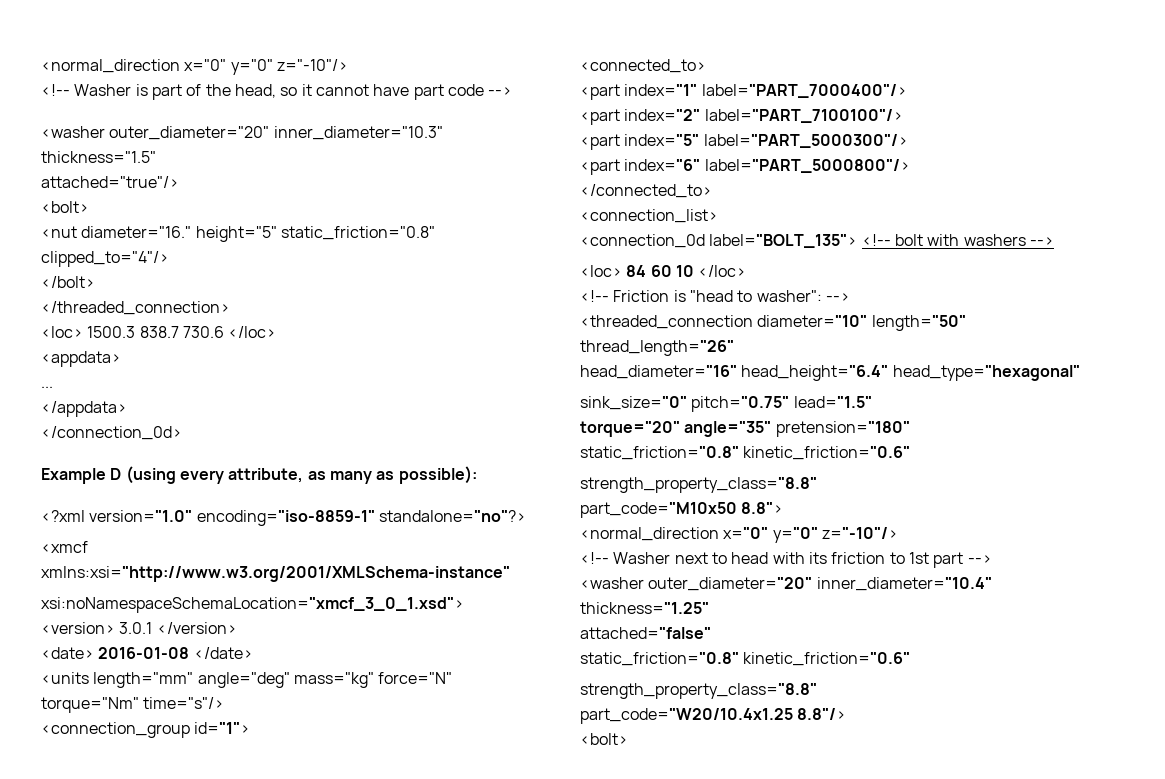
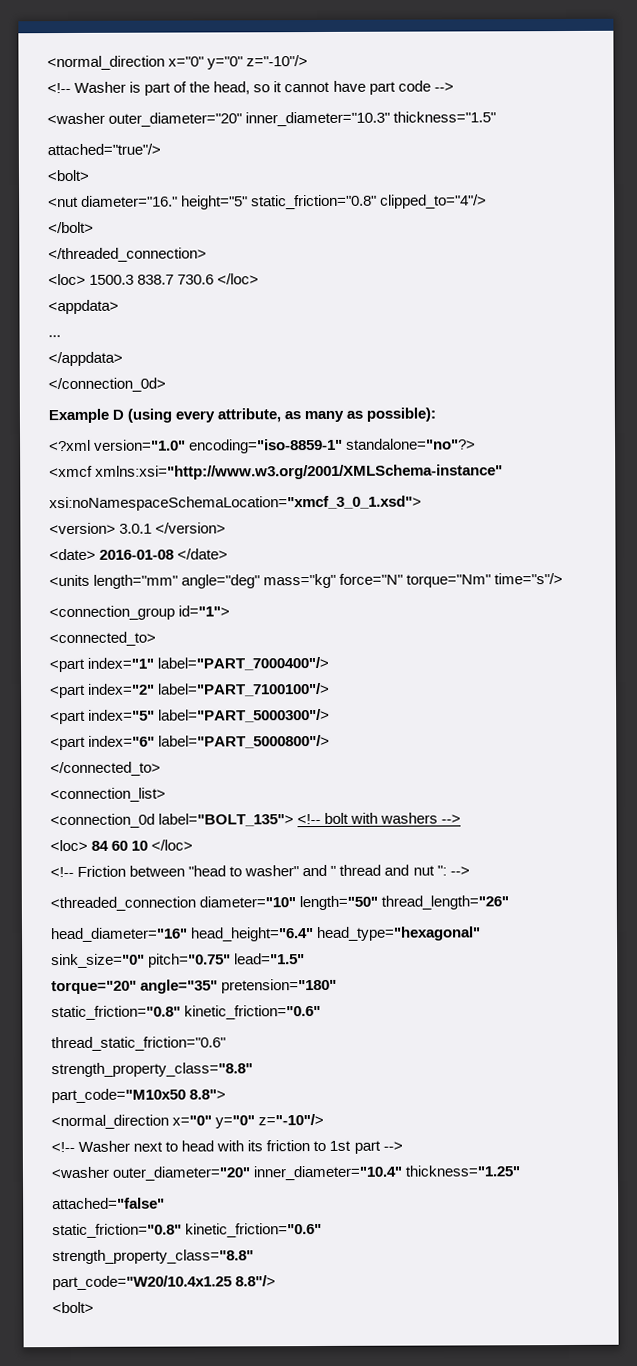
[673,290,686,302] is -> [129,865,186,877] between
[756,290,822,302] washer": -> [244,864,447,877] washer" and " thread and nut ":
(911, 453) none -> [51,1036,226,1052] // thread_static_friction="0.6"

